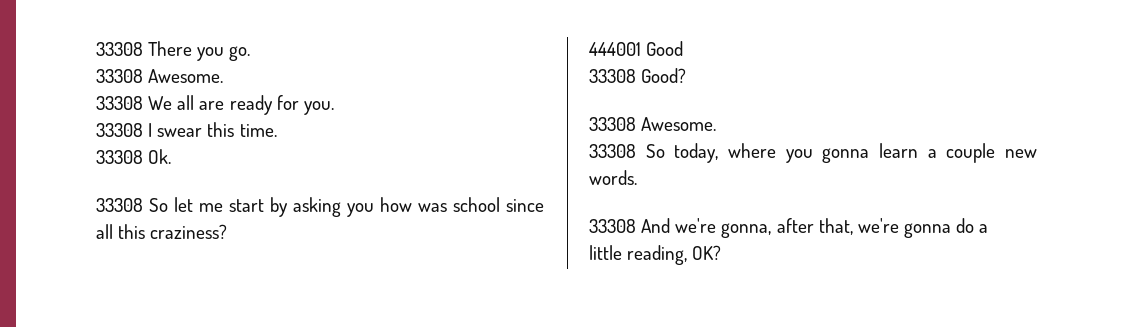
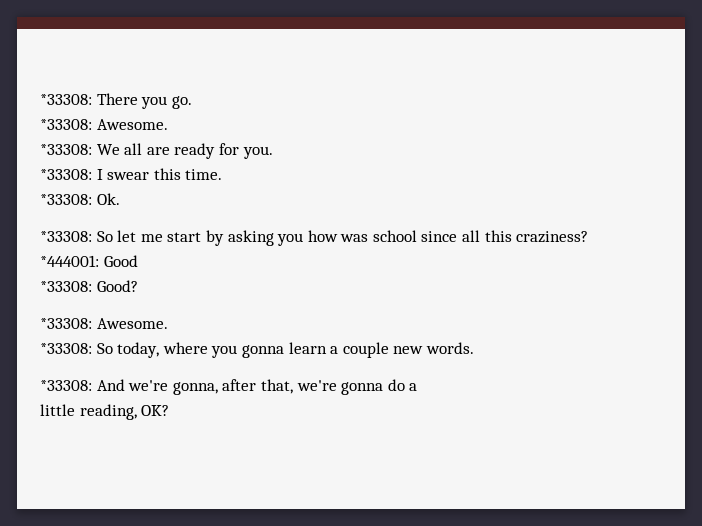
[96,42,143,56] 33308 -> [40,94,92,105] *33308:
[96,69,224,83] [96,96,143,110] 33308 Awesome. // 33308 -> [40,119,168,130] [40,144,92,155] *33308: Awesome. // *33308:
[96,123,143,137] 33308 -> [40,169,92,180] *33308:
[96,150,143,164] 33308 -> [40,194,92,205] *33308:
[96,198,143,212] 33308 -> [40,231,92,242] *33308:
[589,42,641,56] 444001 -> [40,255,99,267] *444001:
[589,69,636,83] 33308 -> [40,281,92,292] *33308:
[589,117,717,131] [589,144,636,158] 33308 Awesome. // 33308 -> [40,318,168,329] [40,343,92,354] *33308: Awesome. // *33308:
[589,219,636,233] 33308 -> [40,380,92,391] *33308:

